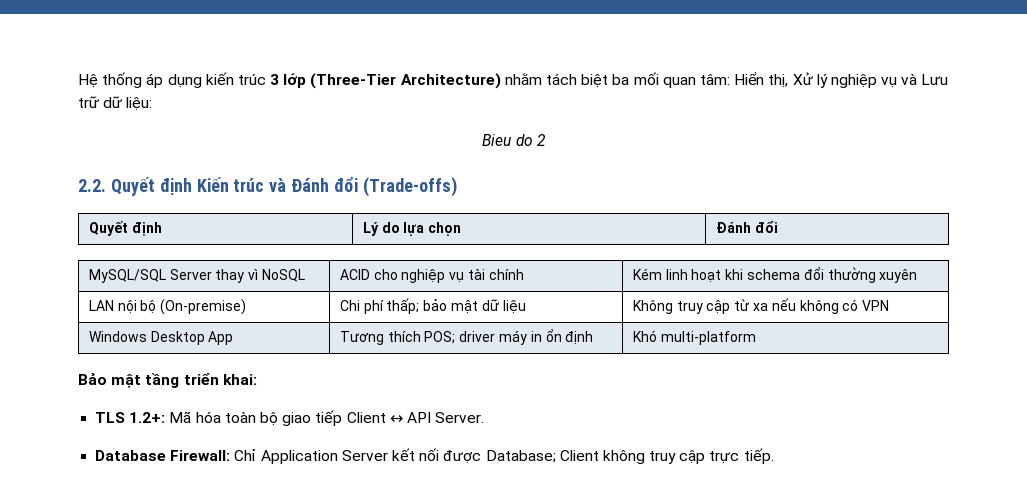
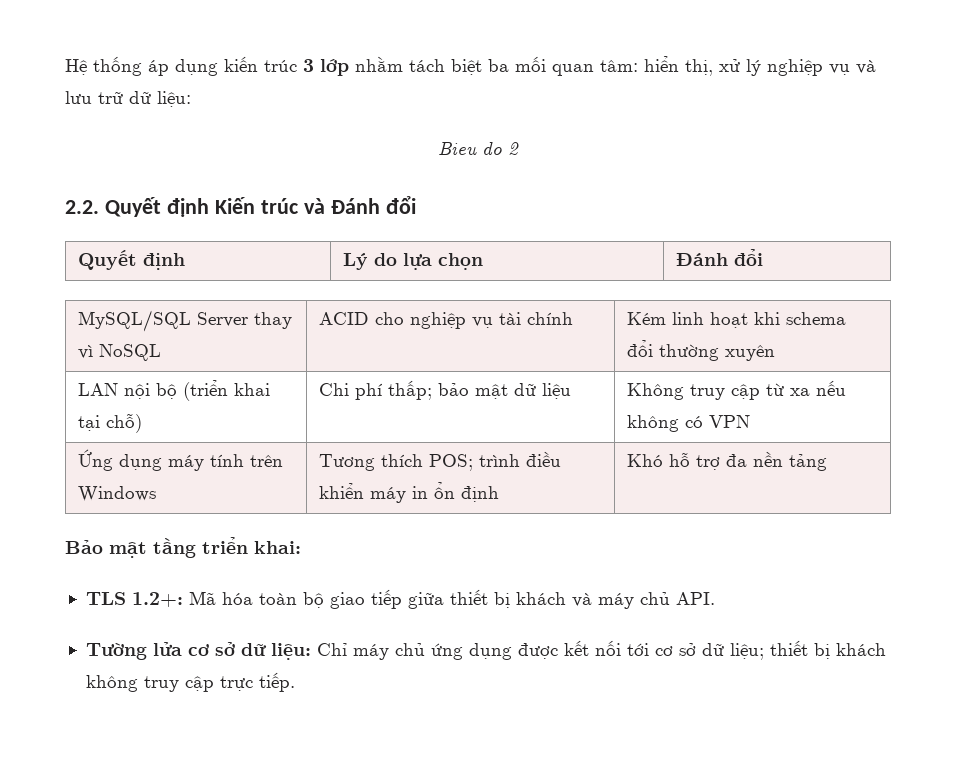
[310,73,501,89] (Three-Tier Architecture) -> (349, 67) none
[734,72,814,88] Hiển thị, Xử -> [644,56,740,76] hiển thị, xử
[921,74,949,85] Lưu -> [65,91,92,104] lưu
[362,177,457,197] (Trade-offs) -> (416, 205) none
[160,299,247,315] (On-premise) -> [183,380,271,401] [78,414,143,433] (triển khai tại chỗ)
(890, 305) none -> [78,449,284,471] Ứng dụng máy tính trên
[150,331,234,345] Desktop App -> (157, 494) none
[459,331,496,342] driver -> [479,451,562,467] [319,483,365,499] trình điều khiển
[660,331,756,345] multi-platform -> [669,451,828,471] hỗ trợ đa nền tảng
[346,412,485,423] [95,448,599,464] Client ↔ API Server. // Database Firewall: Chỉ Application Server kết nối được Database; Client -> [407,589,715,609] [85,640,886,660] giữa thiết bị khách và máy chủ API. // Tường lửa cơ sở dữ liệu: Chỉ máy chủ ứng dụng được kết nối tới cơ sở dữ liệu; thiết bị khách

